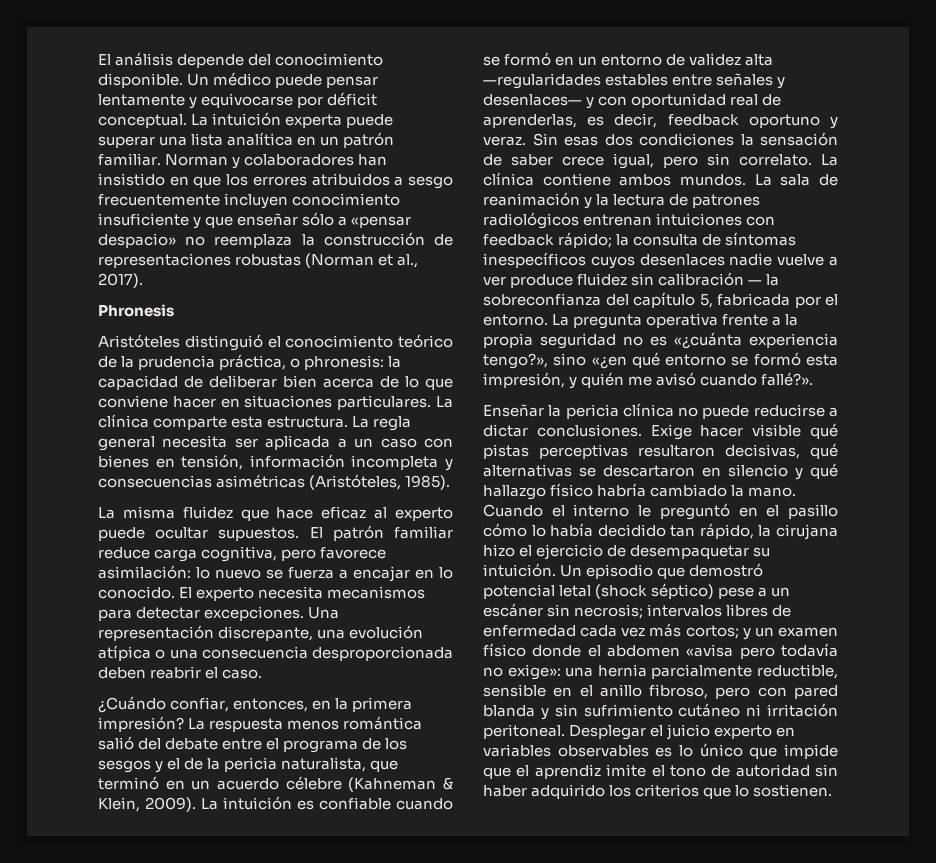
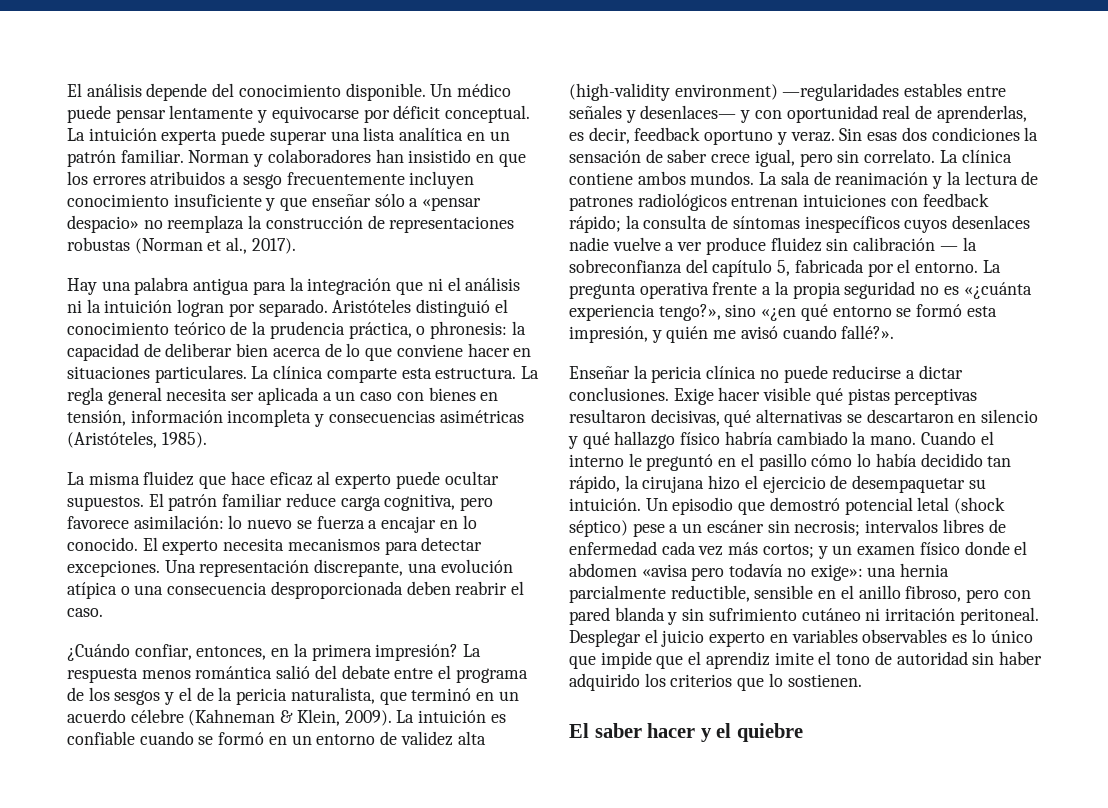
[98,304,174,317] Phronesis // -> [67,277,521,295] [67,299,328,317] Hay una palabra antigua para la integración que ni el análisis ni la intuición logran por separado.
(774, 60) none -> [569,83,778,101] (high-validity environment)
(833, 790) none -> [569,723,803,742] // El saber hacer y el quiebre

